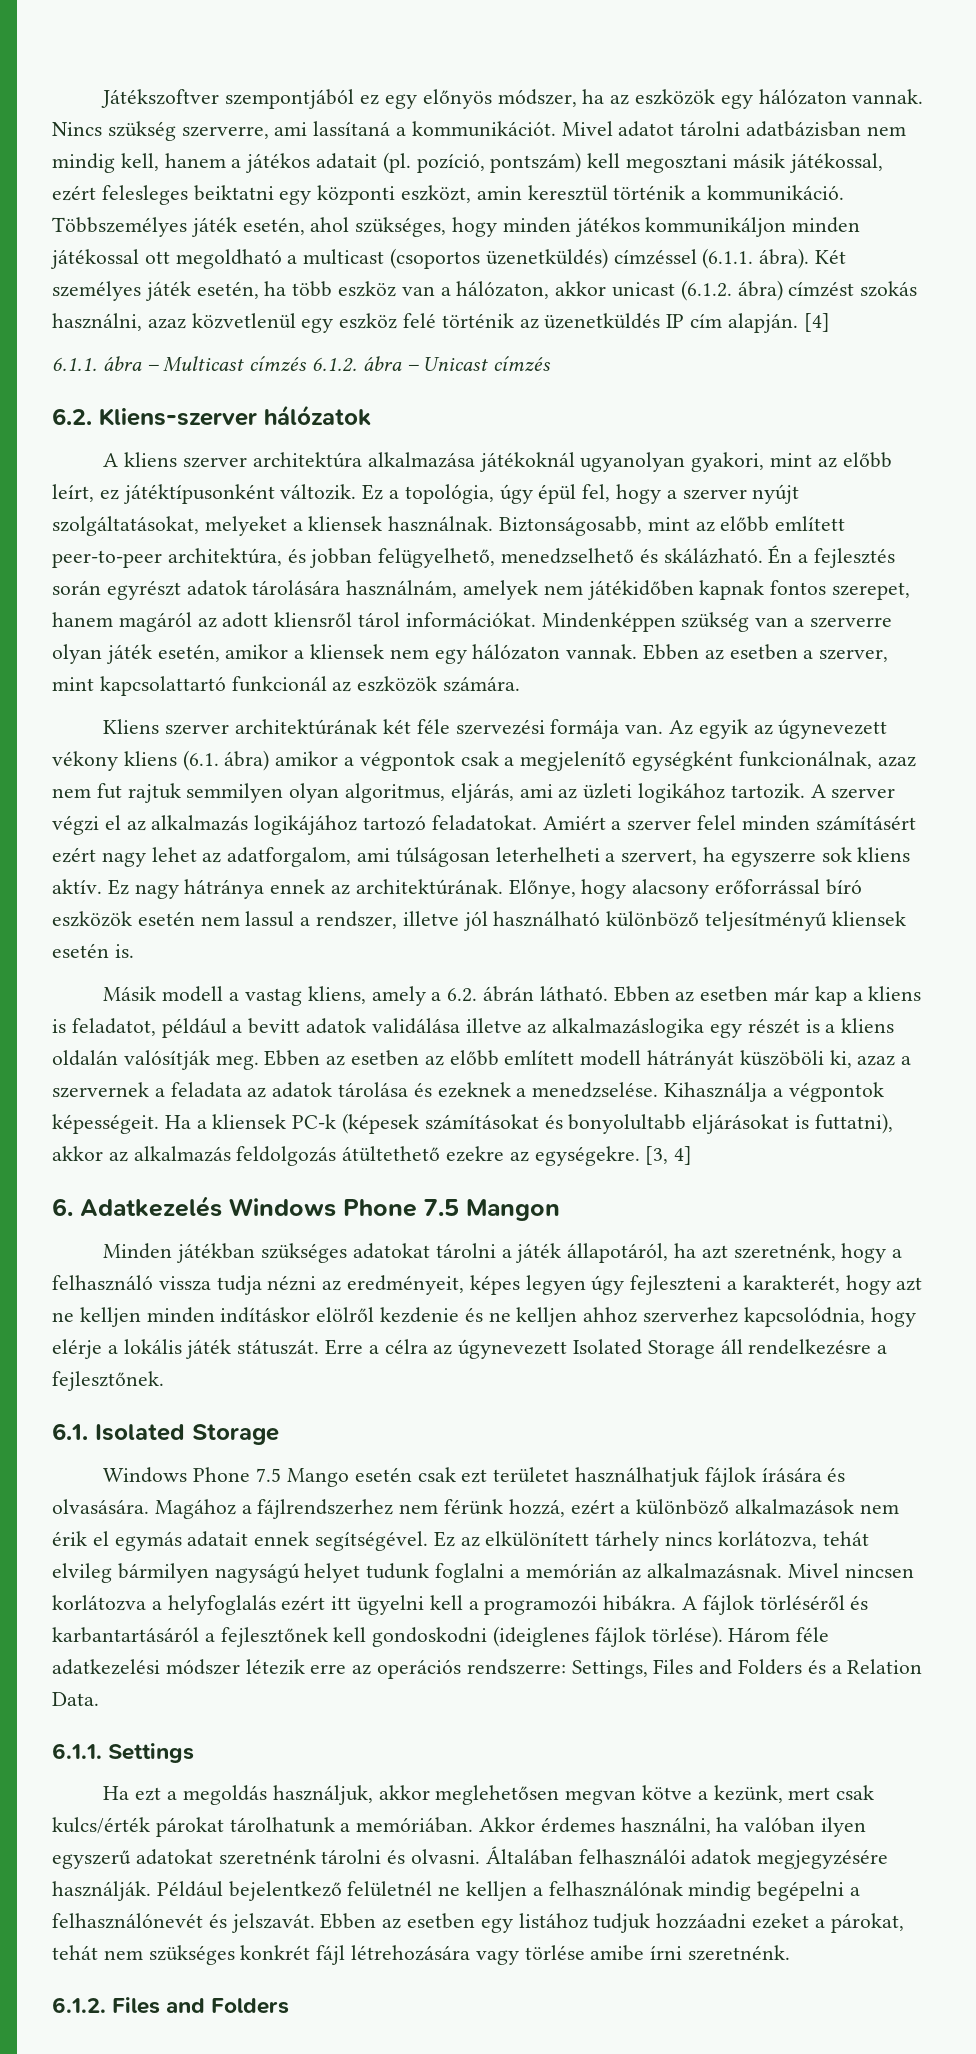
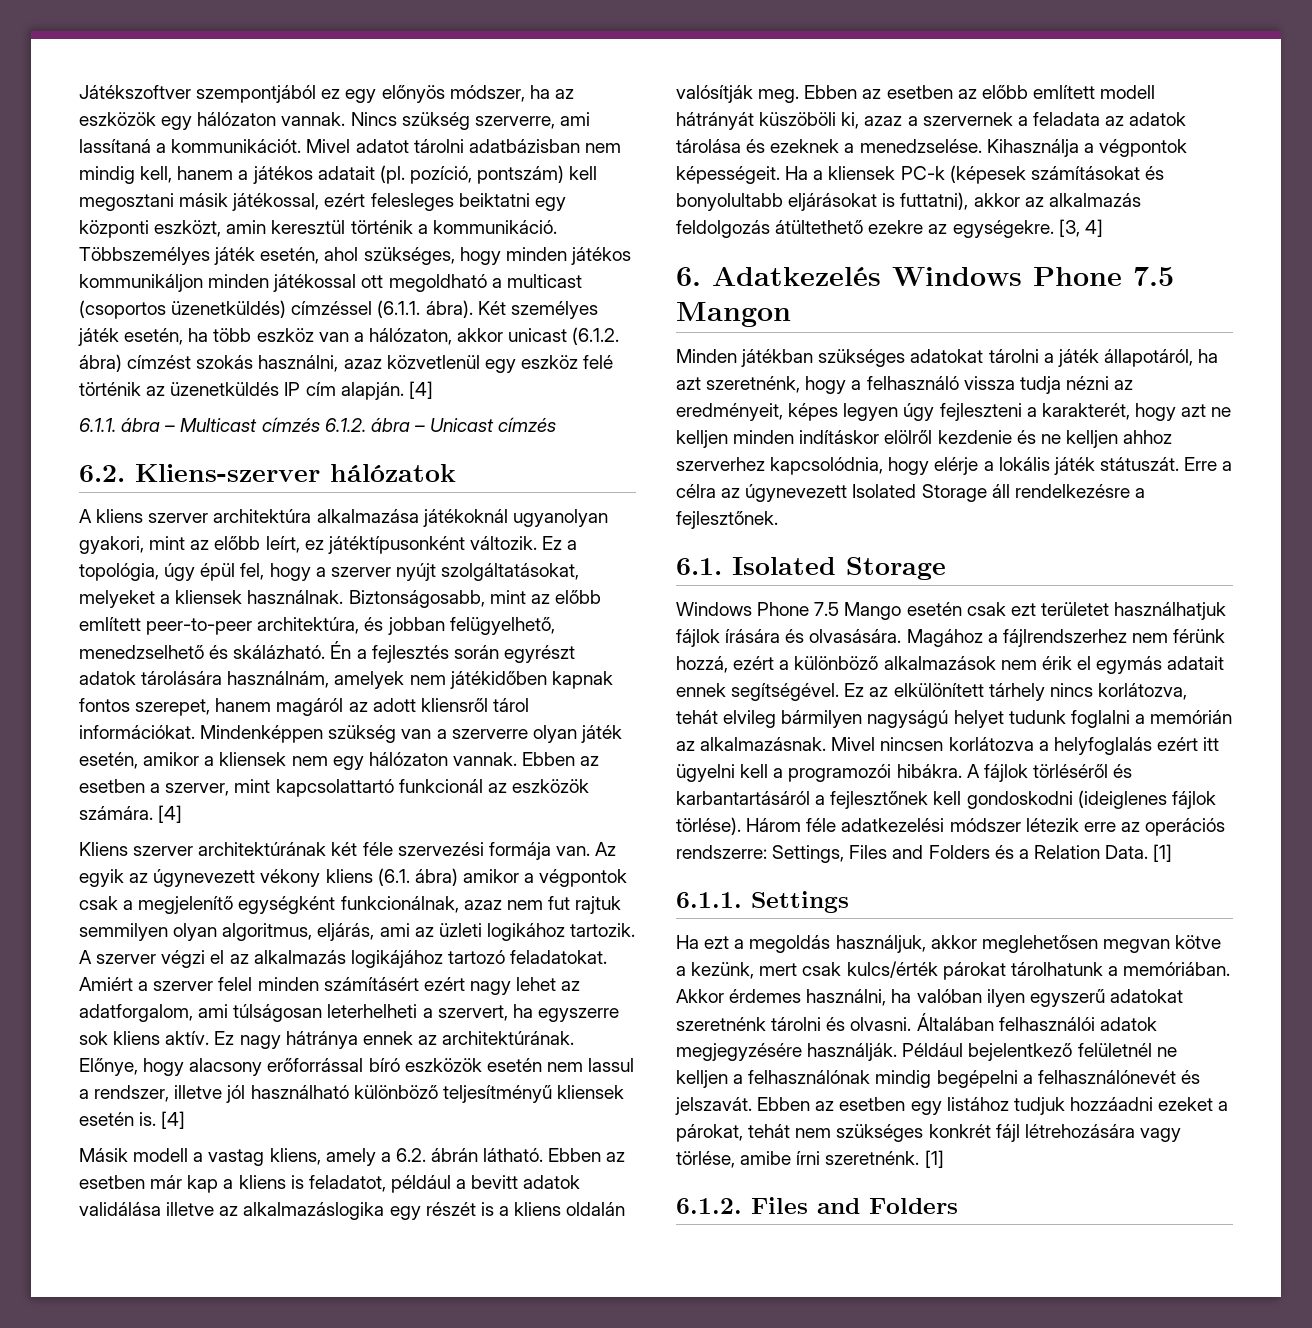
(521, 684) none -> [158,805,183,823] [4]
(134, 951) none -> [161,1111,186,1129] [4]
(99, 1699) none -> [1153,844,1173,862] [1]
[524,1945,585,1960] törlése -> [676,1151,735,1168] törlése,
(791, 1953) none -> [924,1150,944,1168] [1]

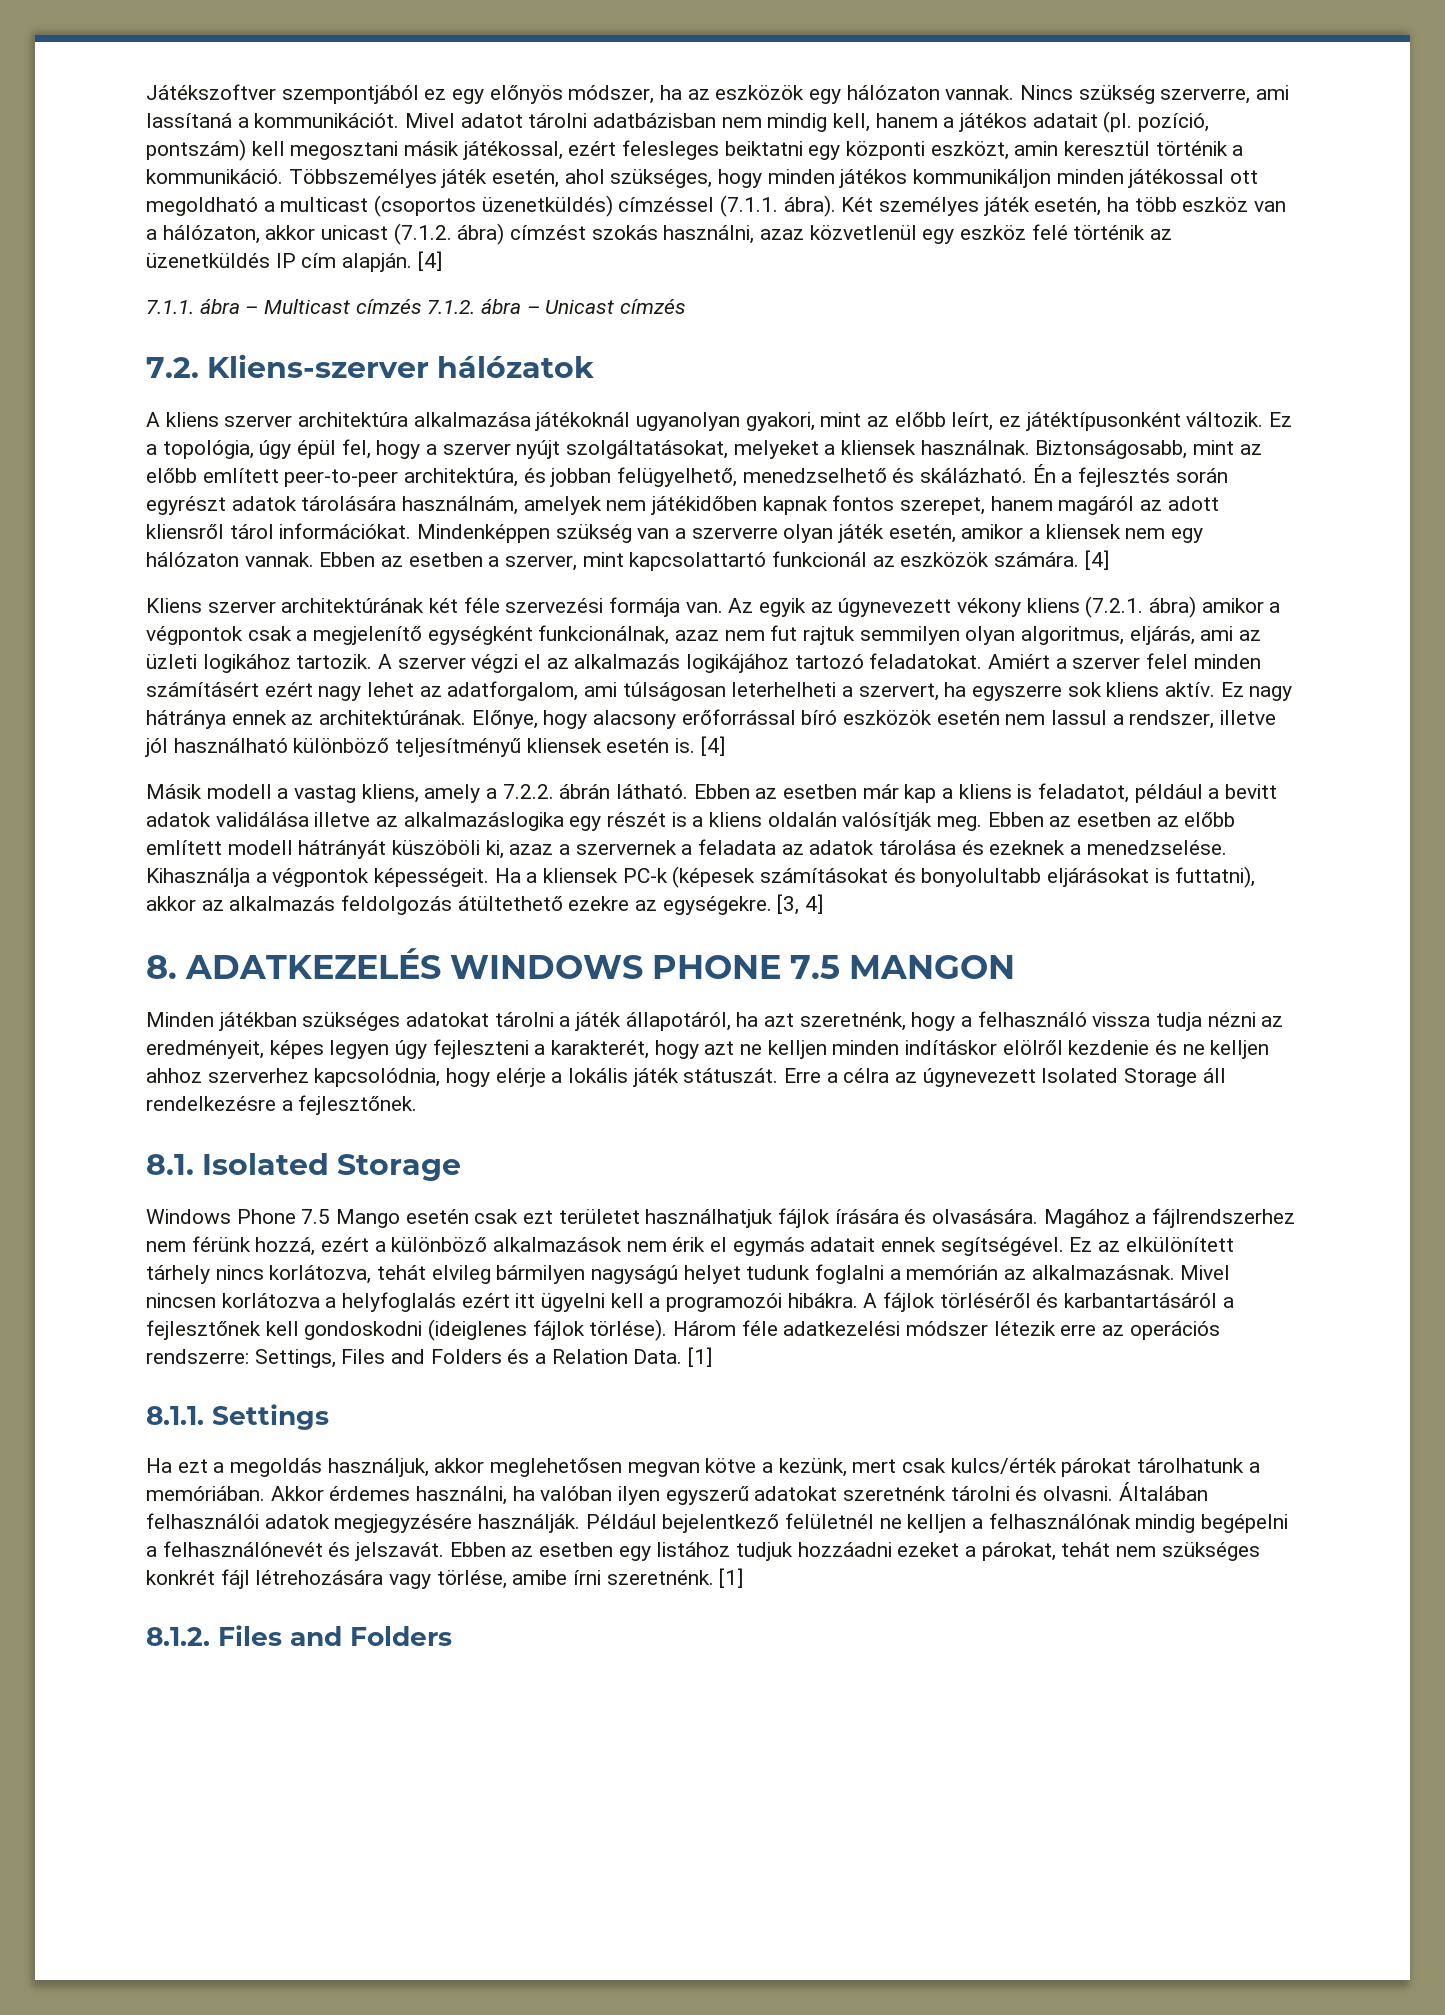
[377,300,421,318] (6.1.1. -> [720,195,779,217] (7.1.1.
[572,327,620,345] (6.1.2. -> [393,223,452,245] (7.1.2.
[79,418,116,432] 6.1.1. -> [146,300,194,314] 7.1.1.
[324,418,366,432] 6.1.2. -> [427,300,476,314] 7.1.2.
[79,465,125,482] 6.2. -> [146,357,199,378] 7.2.
[377,868,410,886] (6.1. -> [1085,596,1144,618] (7.2.1.
[395,1148,426,1162] 6.2. -> [502,784,554,799] 7.2.2.
[676,267,1174,286] [676,302,791,327] 6. Adatkezelés Windows Phone 7.5 Mangon -> [146,948,1016,979] 8. ADATKEZELÉS WINDOWS PHONE 7.5 MANGON
[676,558,722,575] 6.1. -> [146,1154,194,1175] 8.1.
[676,892,742,908] 6.1.1. -> [146,1406,204,1425] 8.1.1.
[676,1198,742,1214] 6.1.2. -> [146,1627,210,1646] 8.1.2.

